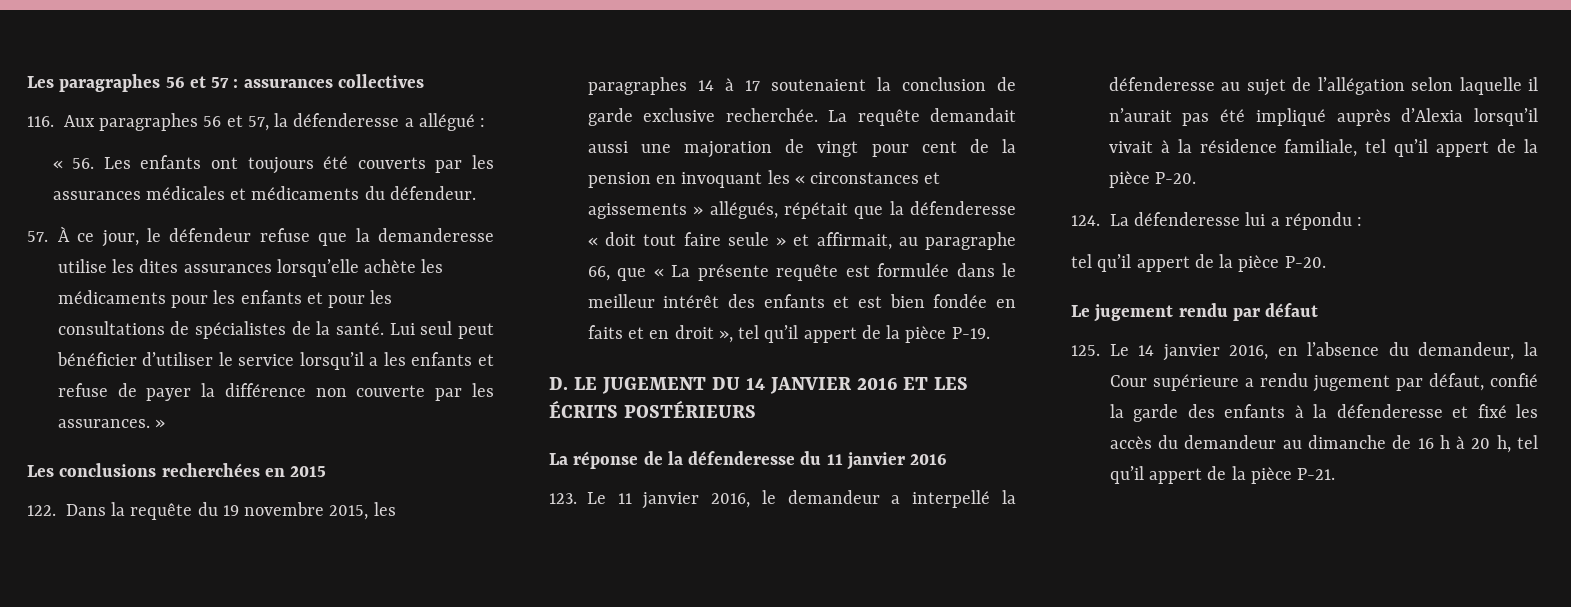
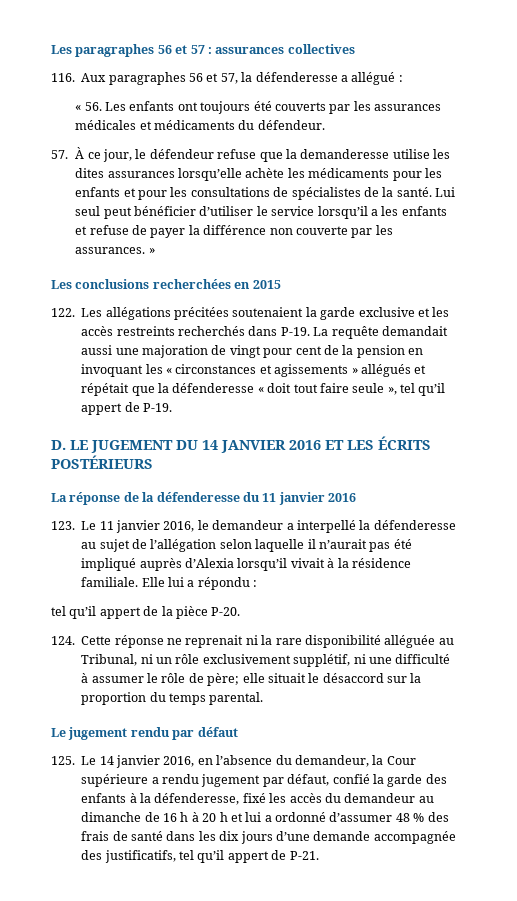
[65,502,396,520] [587,77,1016,95] [587,108,818,126] Dans la requête du 19 novembre 2015, les paragraphes 14 à 17 soutenaient la conclusion de garde exclusive recherchée. -> [81,307,450,320] [81,326,310,336] Les allégations précitées soutenaient la garde exclusive et les accès restreints recherchés dans P-19.
[709,201,778,219] allégués, -> [360,364,427,377] allégués et
[776,232,1016,250] [587,263,1016,281] [587,294,1016,308] [587,325,714,339] » et affirmait, au paragraphe 66, que « La présente requête est formulée dans le meilleur intérêt des enfants et est bien fondée en faits et en droit -> (385, 388) none
[886,325,947,343] la pièce -> (140, 407) none
[1284,139,1538,157] [1108,171,1197,188] [1071,212,1241,226] familiale, tel qu’il appert de la pièce P-20. // 124. La défenderesse -> [81,577,165,587] familiale. Elle
(1326, 262) none -> [51,635,454,648] [81,654,451,667] [81,673,422,686] [81,692,264,705] // 124. Cette réponse ne reprenait ni la rare disponibilité alléguée au Tribunal, ni un rôle exclusivement supplétif, ni une difficulté à assumer le rôle de père; elle situait le désaccord sur la proportion du temps parental.
[1336,404,1469,418] défenderesse et -> [154,793,240,805] défenderesse,
[1496,435,1538,453] [1109,466,1292,484] h, tel qu’il appert de la pièce -> [219,812,449,822] [81,831,456,844] [81,850,287,863] h et lui a ordonné d’assumer 48 % des frais de santé dans les dix jours d’une demande accompagnée des justificatifs, tel qu’il appert de

